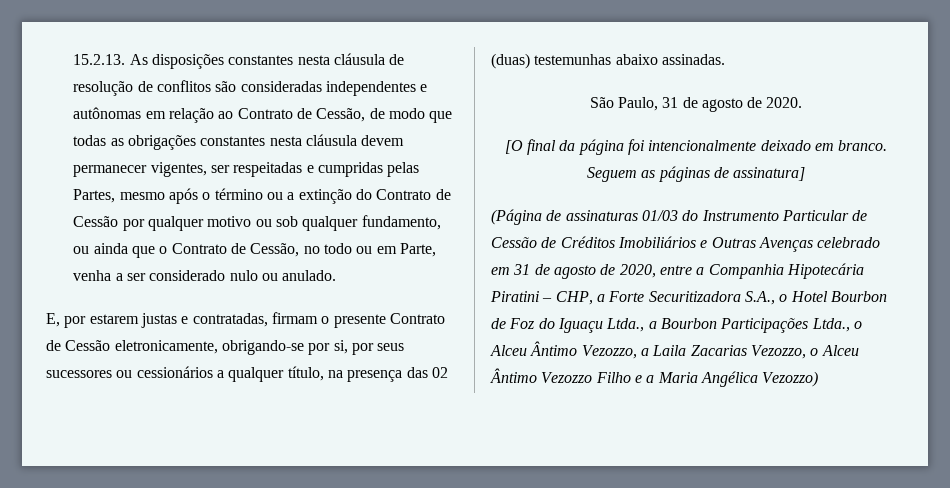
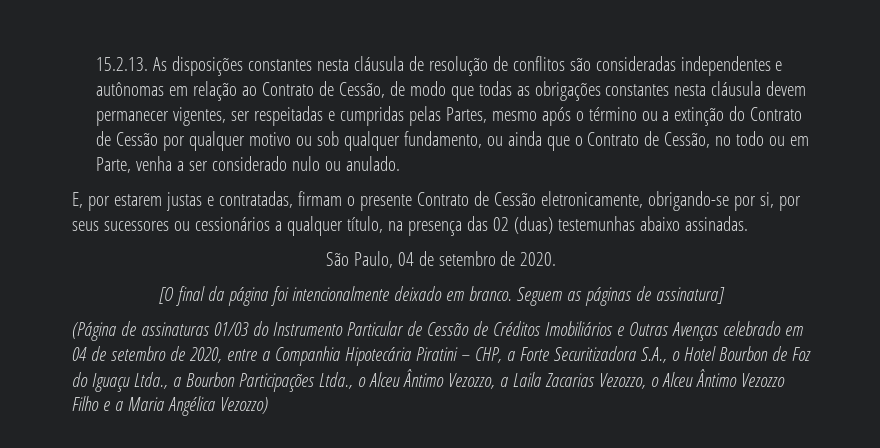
[662,97,743,112] 31 de agosto -> [397,251,496,266] 04 de setembro
[513,264,596,279] 31 de agosto -> [72,346,166,361] 04 de setembro

